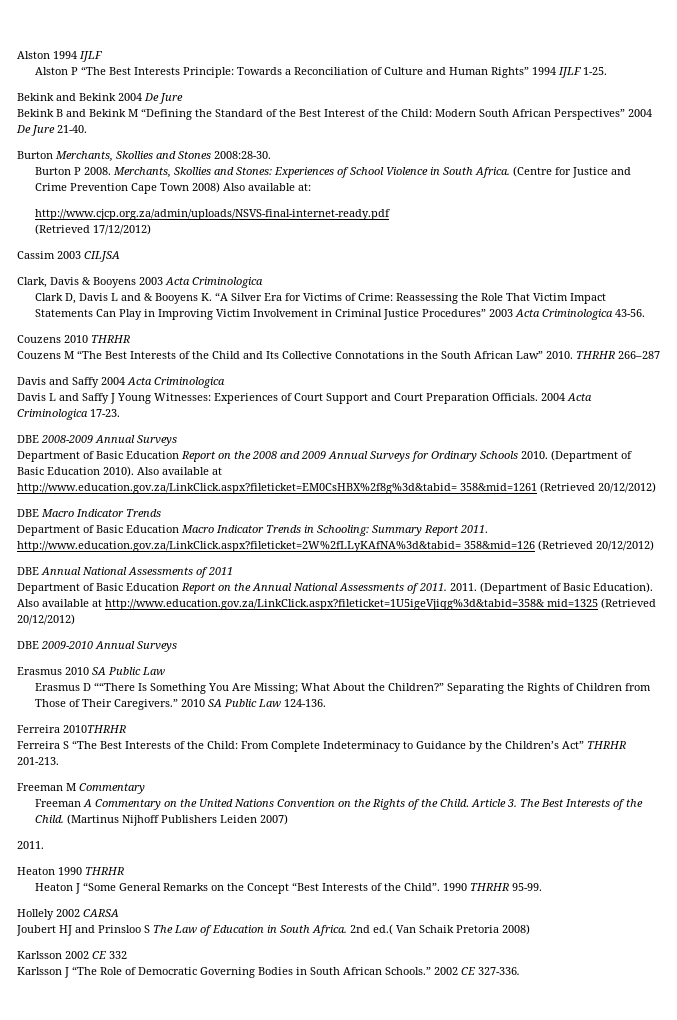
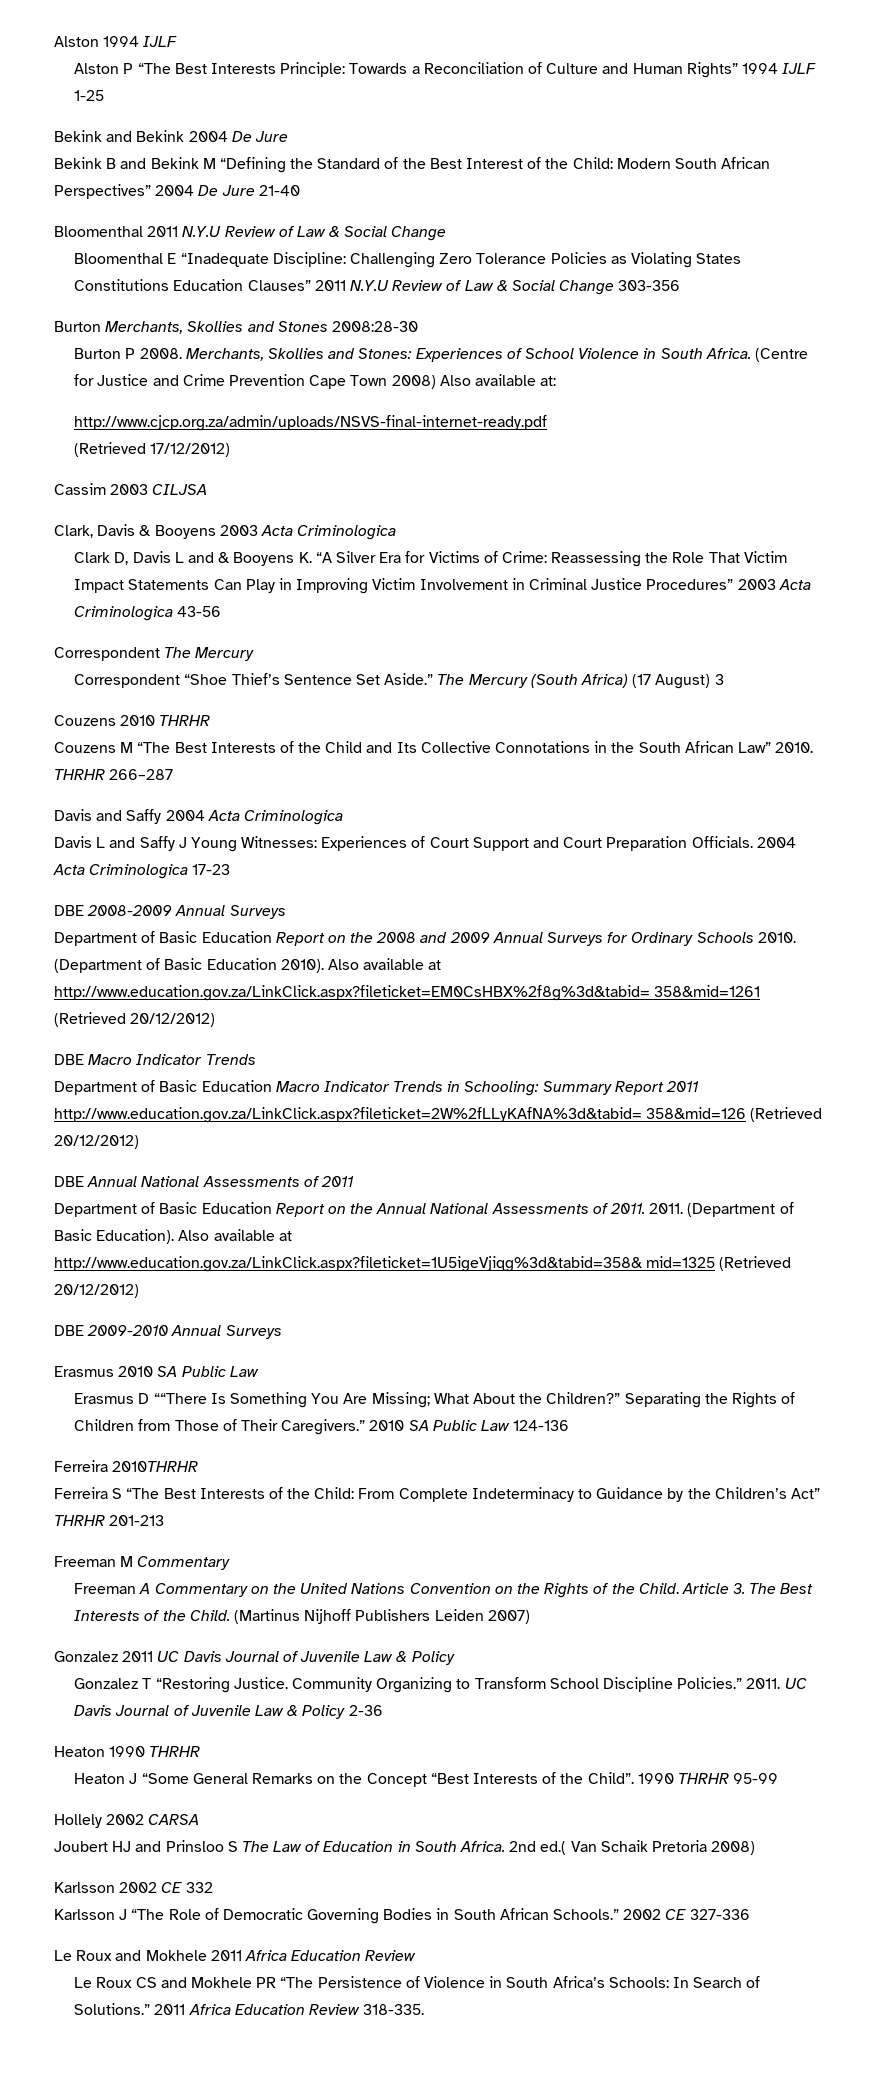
[583,67,608,75] 1-25. -> [74,90,105,101] 1-25
[57,125,87,133] 21-40. -> [258,185,300,196] [54,226,447,241] [74,252,742,268] [74,279,681,295] 21-40 // Bloomenthal 2011 N.Y.U Review of Law & Social Change // Bloomenthal E “Inadequate Discipline: Challenging Zero Tolerance Policies as Violating States Constitutions Education Clauses” 2011 N.Y.U Review of Law & Social Change 303-356
[214,151,271,159] 2008:28-30. -> [331,321,418,332] 2008:28-30
[615,309,646,317] 43-56. -> [177,606,222,617] [54,647,255,661] [74,673,724,689] 43-56 // Correspondent The Mercury // Correspondent “Shoe Thief’s Sentence Set Aside.” The Mercury (South Africa) (17 August) 3
[90,409,120,417] 17-23. -> [192,864,231,875] 17-23
[460,525,488,533] 2011. -> [666,1081,700,1092] 2011
[284,699,327,707] 124-136. -> [513,1420,570,1431] 124-136
[17,757,59,765] 201-213. -> [109,1515,165,1526] 201-213
[17,841,44,849] 2011. -> [54,1651,455,1665] [74,1677,807,1693] [74,1705,383,1719] Gonzalez 2011 UC Davis Journal of Juvenile Law & Policy // Gonzalez T “Restoring Justice. Community Organizing to Transform School Discipline Policies.” 2011. UC Davis Journal of Juvenile Law & Policy 2-36
[512,883,543,891] 95-99. -> [733,1773,779,1784] 95-99
[478,967,520,975] 327-336. -> [689,1909,750,1920] [54,1950,417,1961] [74,1976,761,1988] [74,2003,425,2015] 327-336 // Le Roux and Mokhele 2011 Africa Education Review // Le Roux CS and Mokhele PR “The Persistence of Violence in South Africa’s Schools: In Search of Solutions.” 2011 Africa Education Review 318-335.

